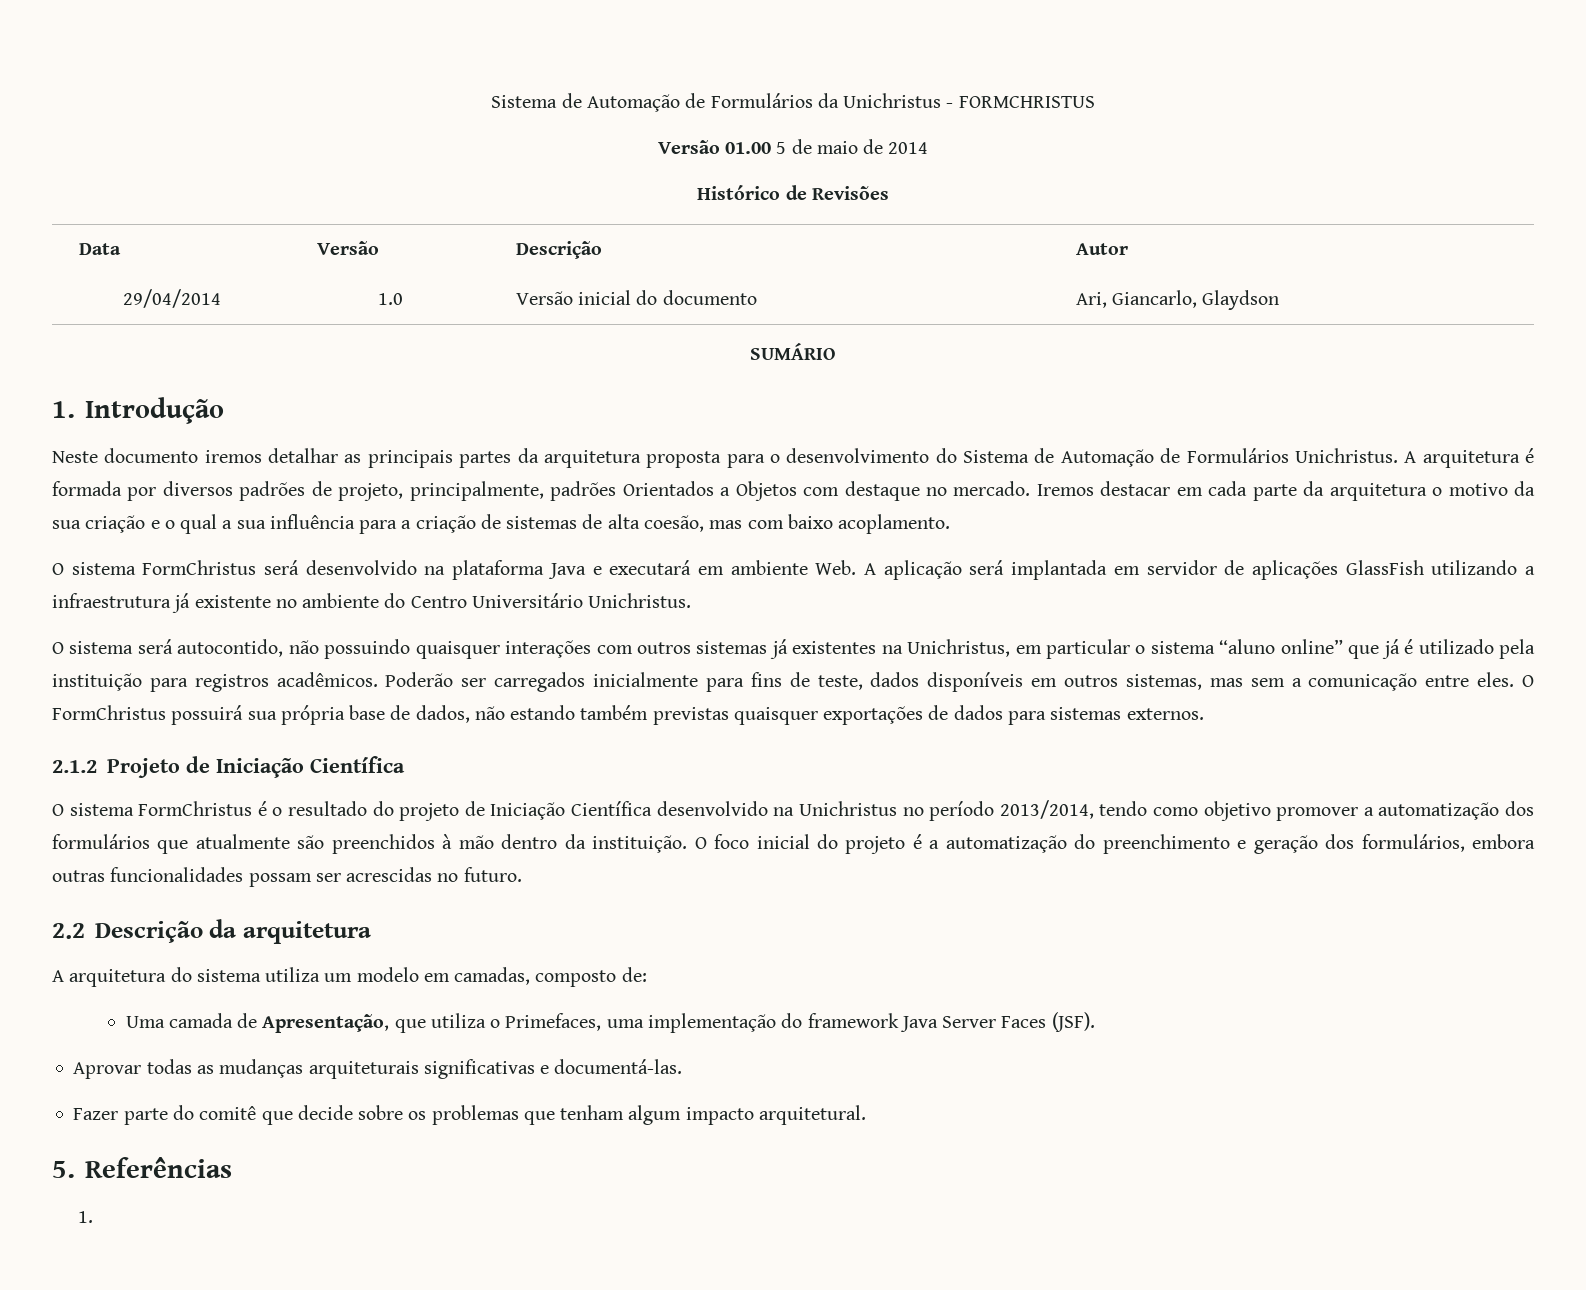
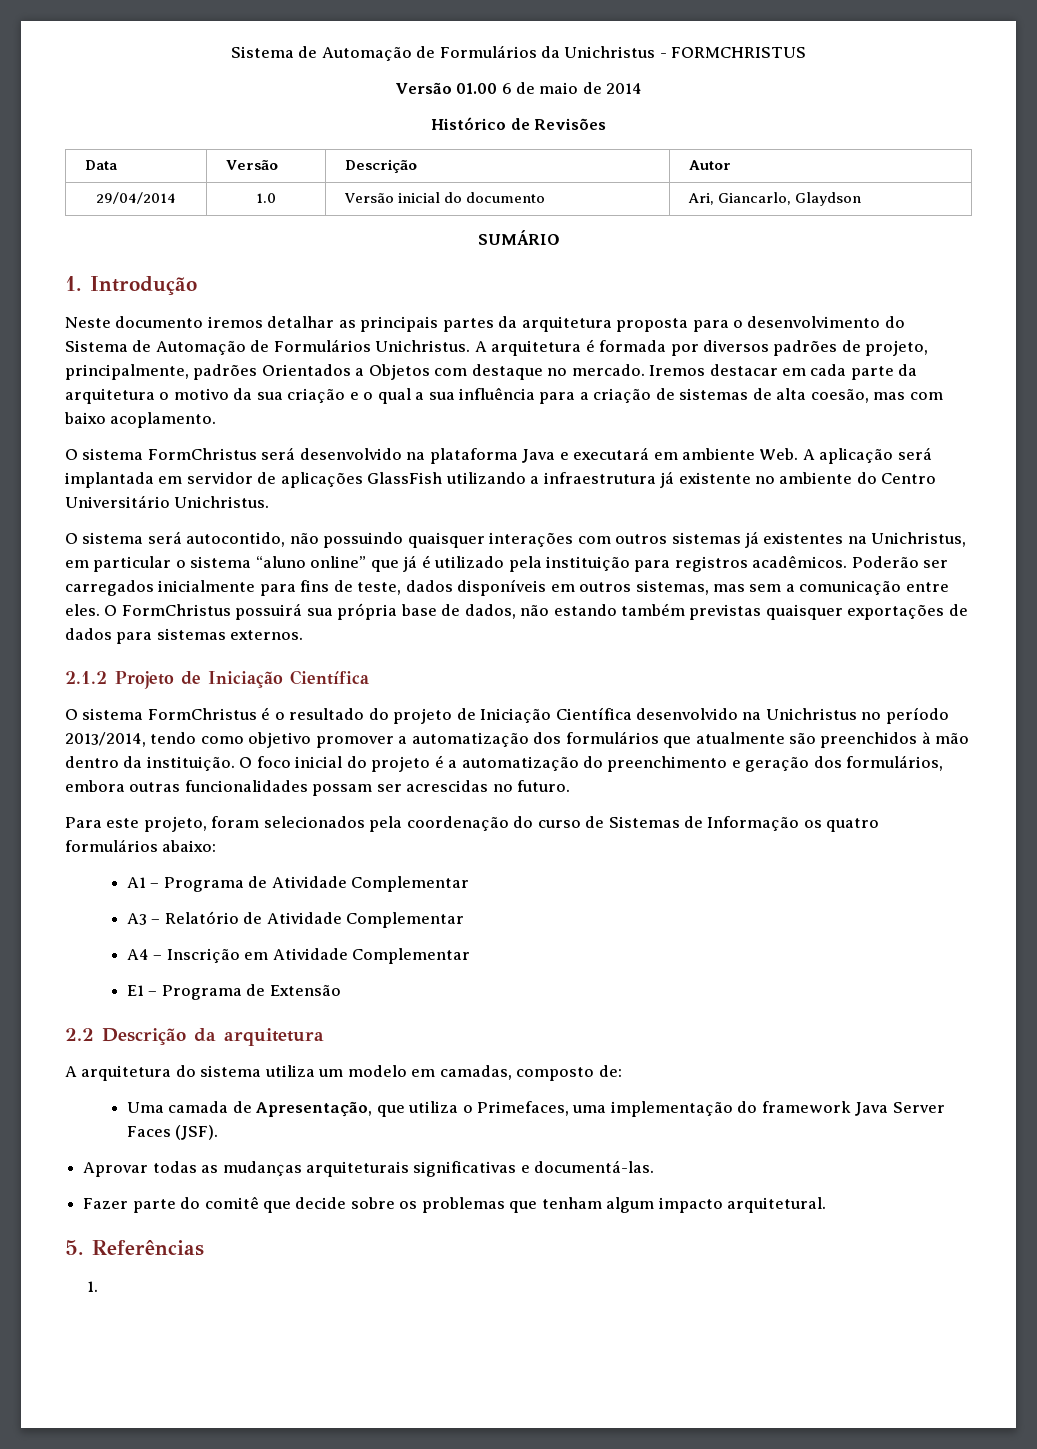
[776,142,787,154] 5 -> [501,83,512,94] 6
(522, 874) none -> [65,816,880,832] [65,839,217,852] [126,876,470,892] [126,911,465,928] [126,948,471,964] [126,984,341,1000] // Para este projeto, foram selecionados pela coordenação do curso de Sistemas de Informação os quatro formulários abaixo: // A1 – Programa de Atividade Complementar // A3 – Relatório de Atividade Complementar // A4 – Inscrição em Atividade Complementar // E1 – Programa de Extensão

